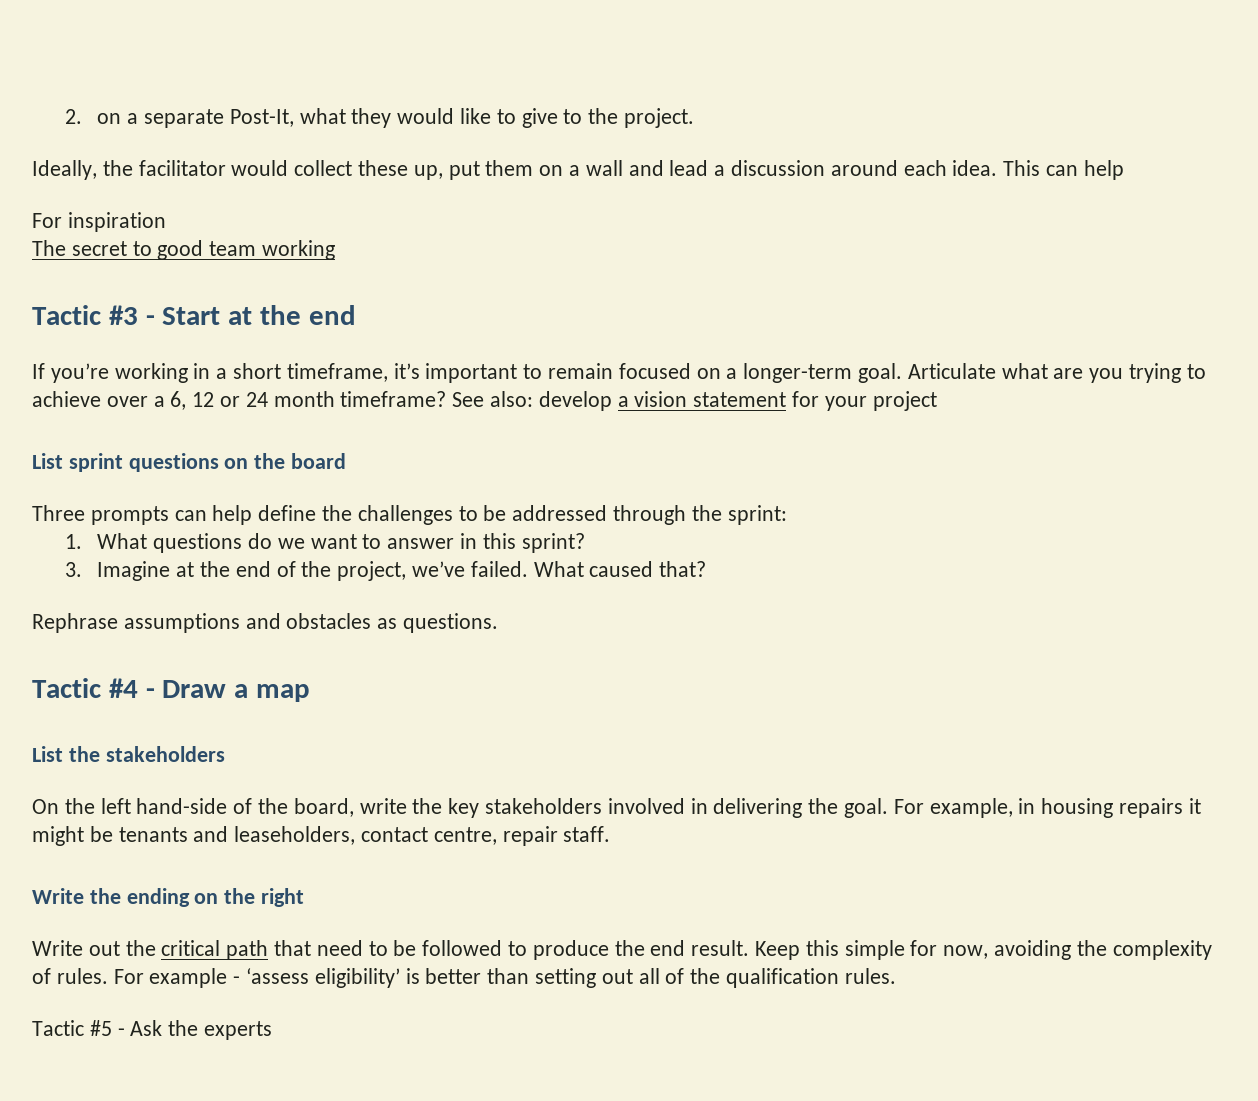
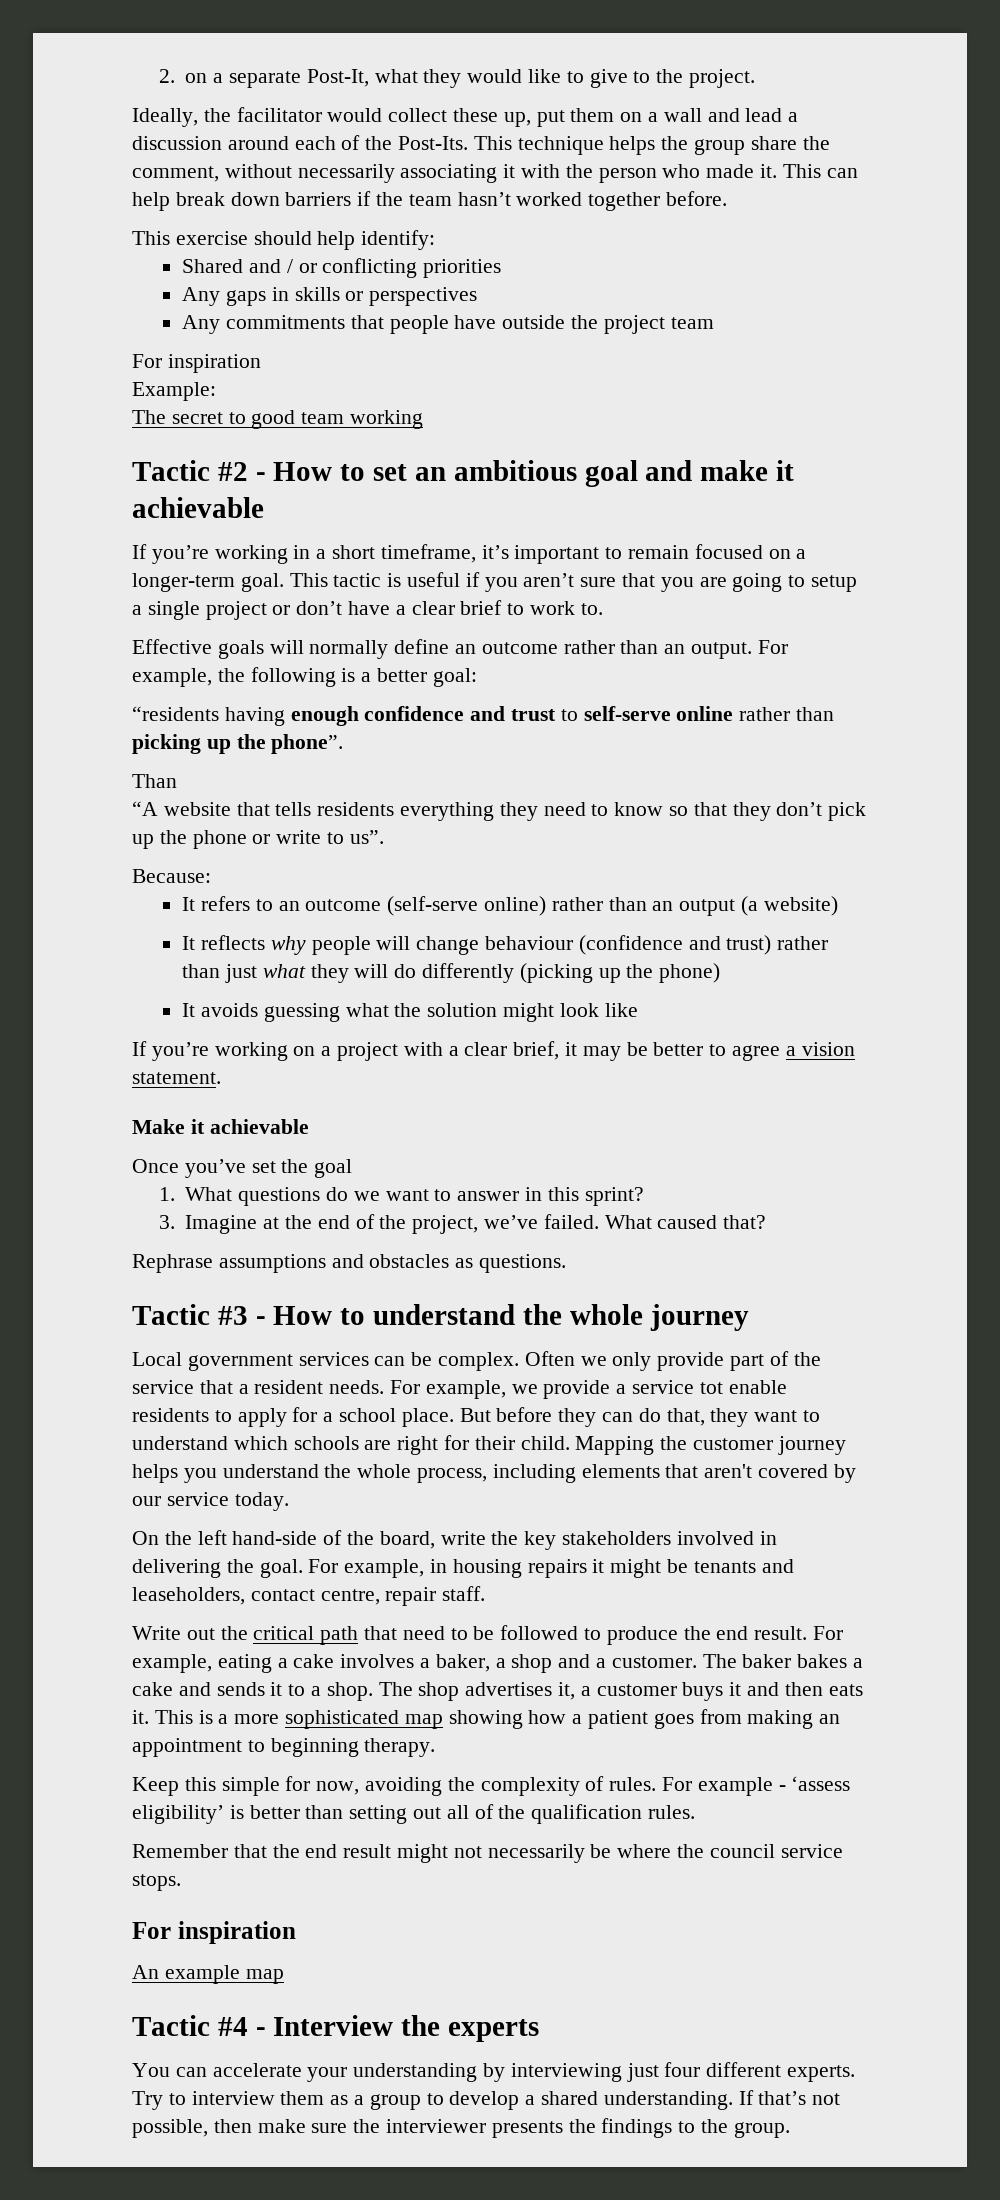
[952,160,1124,180] [32,212,166,232] idea. This can help // For inspiration -> [341,135,830,155] [132,164,858,183] [132,191,728,211] [132,230,436,250] [182,258,502,278] [182,287,478,306] [182,315,714,334] [132,354,261,373] [132,382,216,401] of the Post-Its. This technique helps the group share the comment, without necessarily associating it with the person who made it. This can help break down barriers if the team hasn’t worked together before. // This exercise should help identify: // Shared and / or conflicting priorities // Any gaps in skills or perspectives // Any commitments that people have outside the project team // For inspiration // Example:
[108,305,356,325] #3 - Start at the end -> [217,460,795,487] [132,497,264,518] #2 - How to set an ambitious goal and make it achievable
[907,363,1206,383] [32,391,937,411] [32,453,347,472] [32,505,787,525] Articulate what are you trying to achieve over a 6, 12 or 24 month timeframe? See also: develop a vision statement for your project // List sprint questions on the board // Three prompts can help define the challenges to be addressed through the sprint: -> [289,572,858,592] [132,600,603,620] [132,639,788,659] [132,667,477,687] [132,706,835,726] [132,734,344,754] [132,774,177,788] [132,801,867,821] [132,830,384,849] [132,869,211,883] [182,896,838,916] [182,935,829,955] [182,963,721,983] [182,1003,638,1022] [132,1041,855,1061] [132,1072,221,1084] [132,1119,309,1134] [132,1159,353,1178] This tactic is useful if you aren’t sure that you are going to setup a single project or don’t have a clear brief to work to. // Effective goals will normally define an outcome rather than an output. For example, the following is a better goal: // “residents having enough confidence and trust to self-serve online rather than picking up the phone”. // Than // “A website that tells residents everything they need to know so that they don’t pick up the phone or write to us”. // Because: // It refers to an outcome (self-serve online) rather than an output (a website) // It reflects why people will change behaviour (confidence and trust) rather than just what they will do differently (picking up the phone) // It avoids guessing what the solution might look like // If you’re working on a project with a clear brief, it may be better to agree a vision statement. // Make it achievable // Once you’ve set the goal
[108,678,311,702] [32,746,225,762] #4 - Draw a map // List the stakeholders -> [217,1304,749,1331] [132,1351,821,1371] [132,1380,787,1399] [132,1407,821,1427] [132,1435,846,1455] [132,1464,856,1483] [132,1492,289,1511] #3 - How to understand the whole journey // Local government services can be complex. Often we only provide part of the service that a resident needs. For example, we provide a service tot enable residents to apply for a school place. But before they can do that, they want to understand which schools are right for their child. Mapping the customer journey helps you understand the whole process, including elements that aren't covered by our service today.
[32,888,305,907] // Write the ending on the right -> (486, 1593) none
(750, 948) none -> [813,1626,844,1640] [132,1654,864,1673] [132,1682,863,1701] [132,1709,841,1729] [132,1738,436,1757] For example, eating a cake involves a baker, a shop and a customer. The baker bakes a cake and sends it to a shop. The shop advertises it, a customer buys it and then eats it. This is a more sophisticated map showing how a patient goes from making an appointment to beginning therapy. //
[32,1020,273,1040] Tactic #5 - Ask the experts -> [132,1844,843,1863] [132,1874,181,1891] [132,1921,296,1944] [132,1965,284,1984] [132,2015,540,2042] [132,2062,856,2082] [132,2090,841,2110] [132,2118,790,2138] Remember that the end result might not necessarily be where the council service stops. // For inspiration // An example map // Tactic #4 - Interview the experts // You can accelerate your understanding by interviewing just four different experts. Try to interview them as a group to develop a shared understanding. If that’s not possible, then make sure the interviewer presents the findings to the group.

